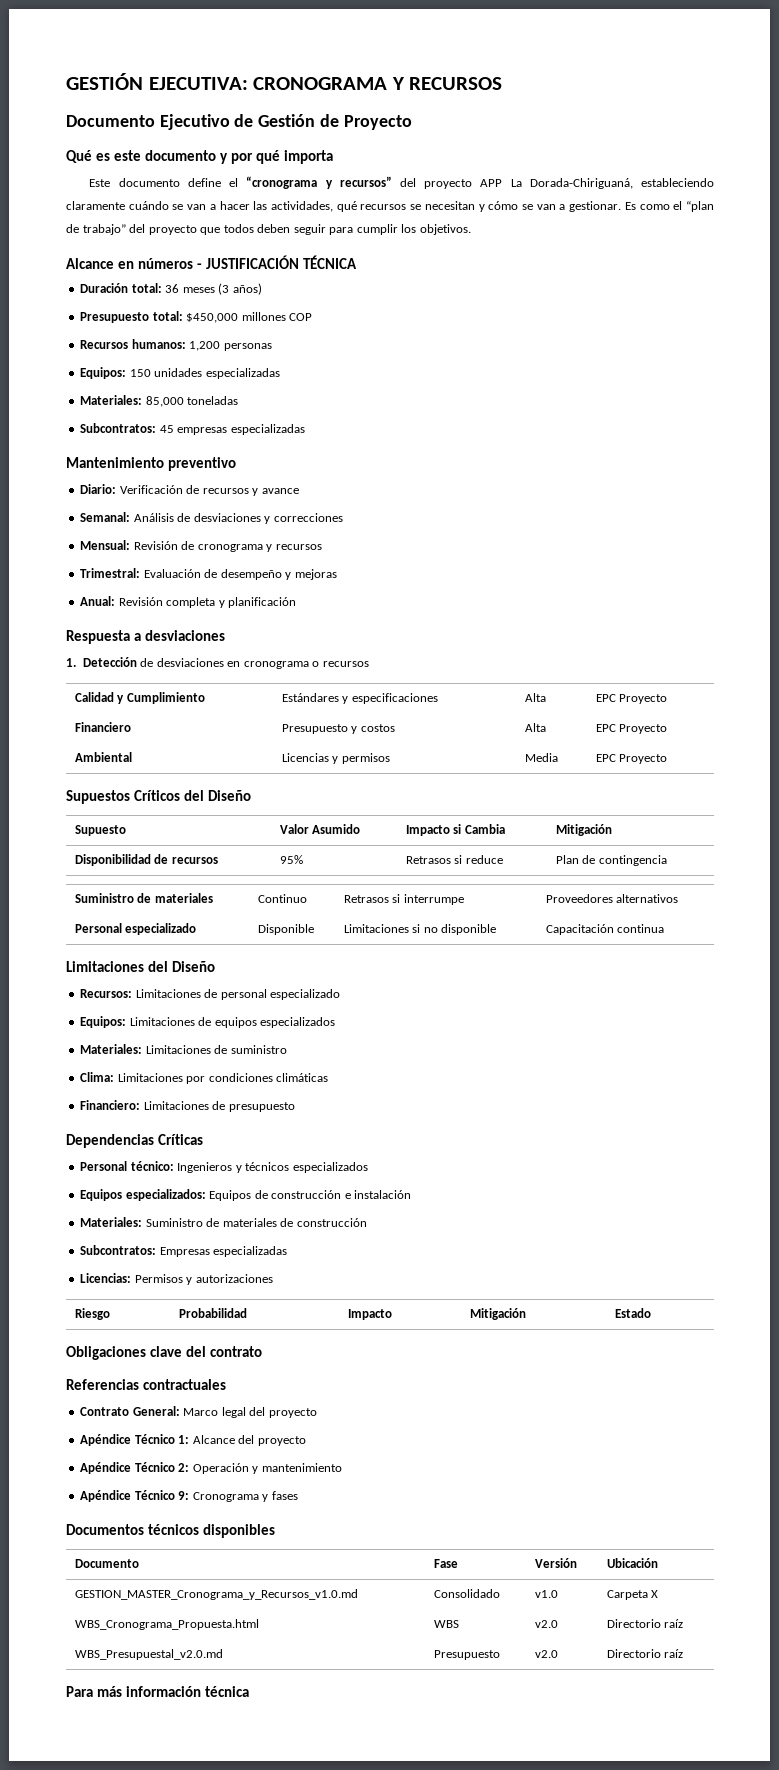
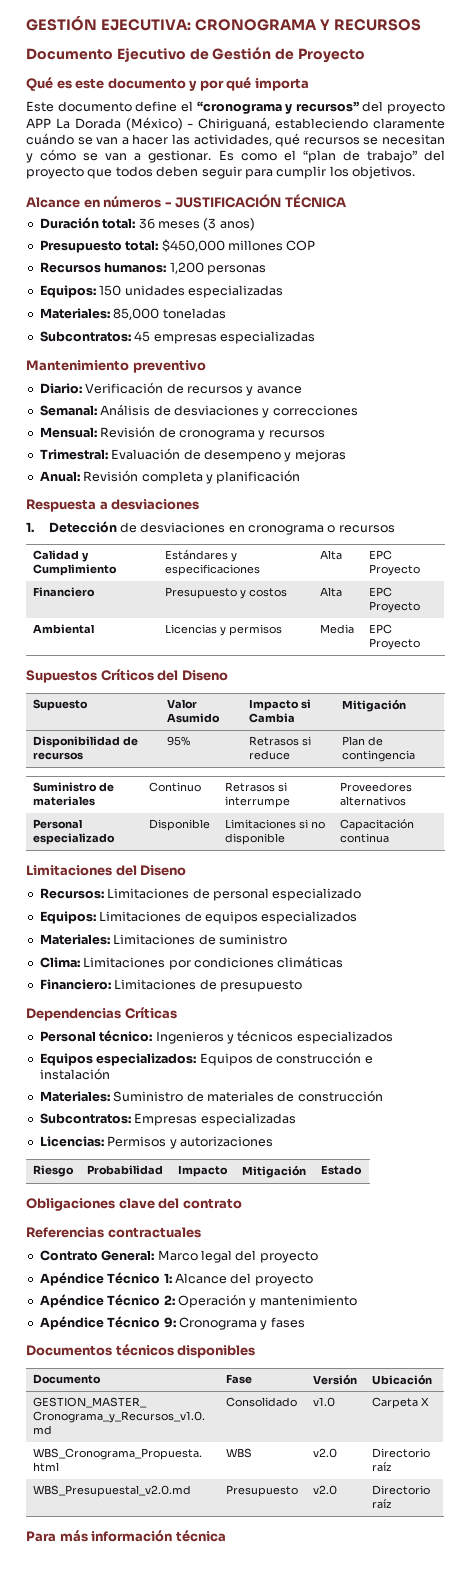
[529,178,633,189] Dorada-Chiriguaná, -> [74,117,271,131] Dorada (México) - Chiriguaná,
[232,283,262,295] años) -> [219,218,255,231] anos)
[220,569,282,580] desempeño -> [203,449,281,462] desempeno
[208,790,252,801] Diseño -> [181,670,228,681] Diseno
[172,961,216,972] Diseño -> [140,865,187,876] Diseno

